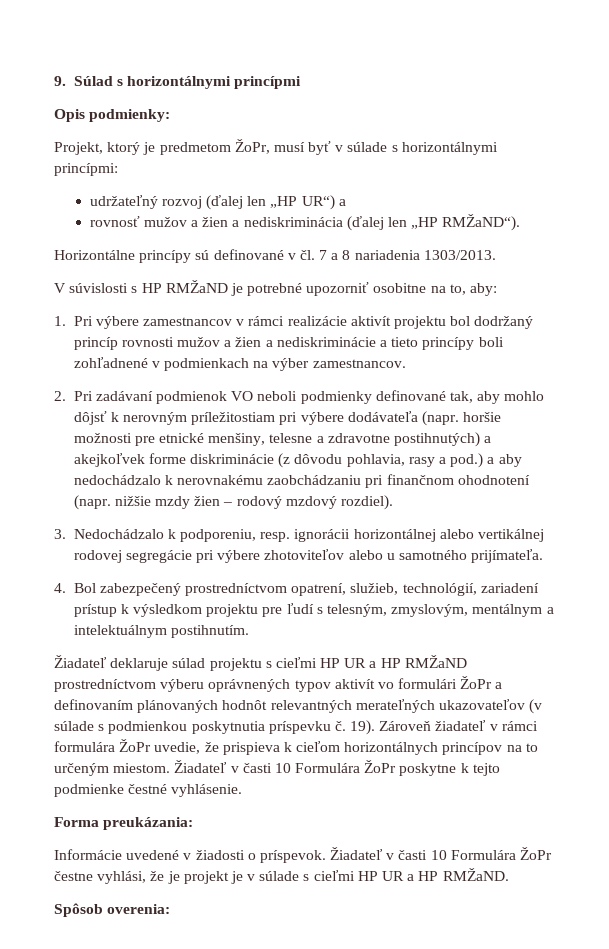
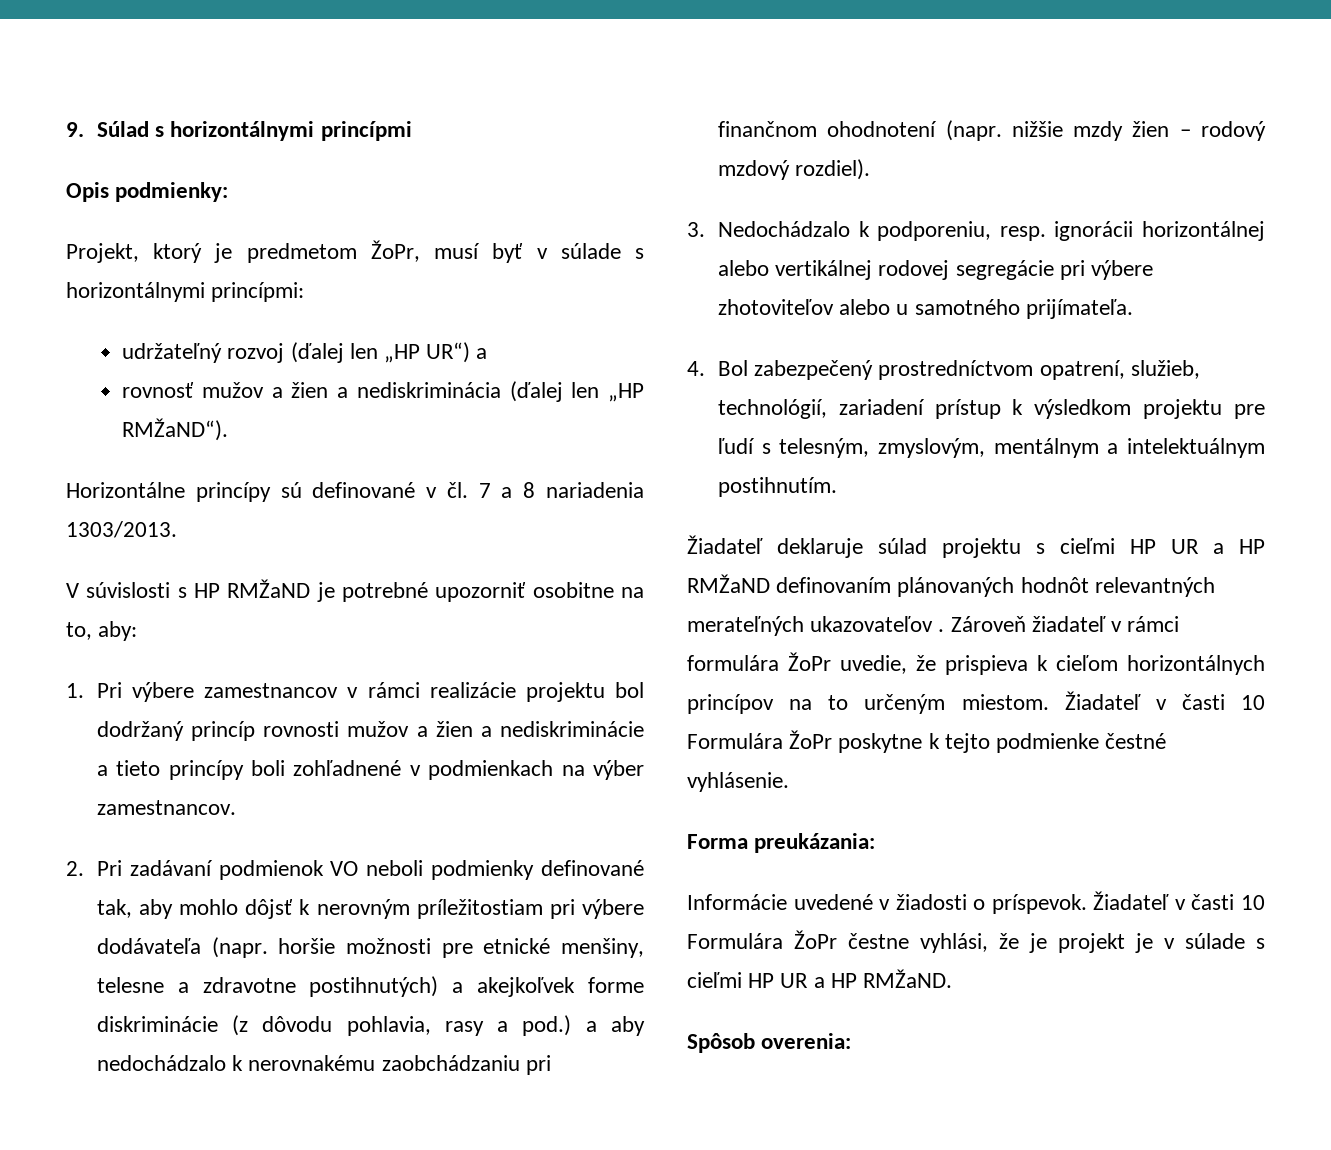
[350,316,391,326] aktivít -> (516, 690) none
[54,676,503,692] prostredníctvom výberu oprávnených typov aktivít vo formulári ŽoPr a -> (770, 583) none
[529,699,543,714] [54,720,376,735] (v súlade s podmienkou poskytnutia príspevku č. 19). -> [938,629,945,632] .

